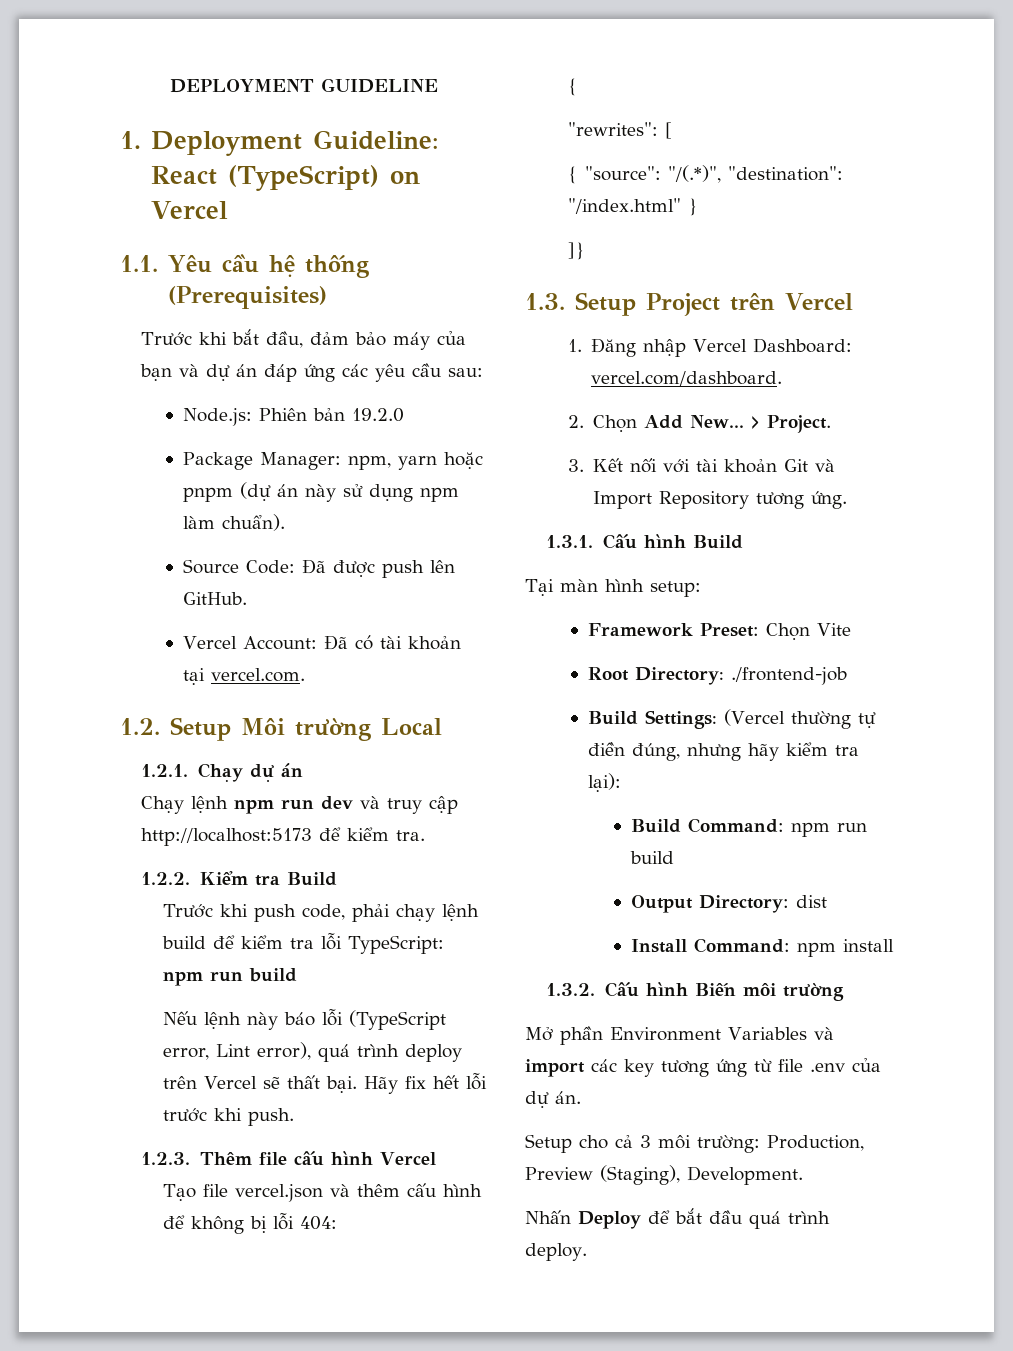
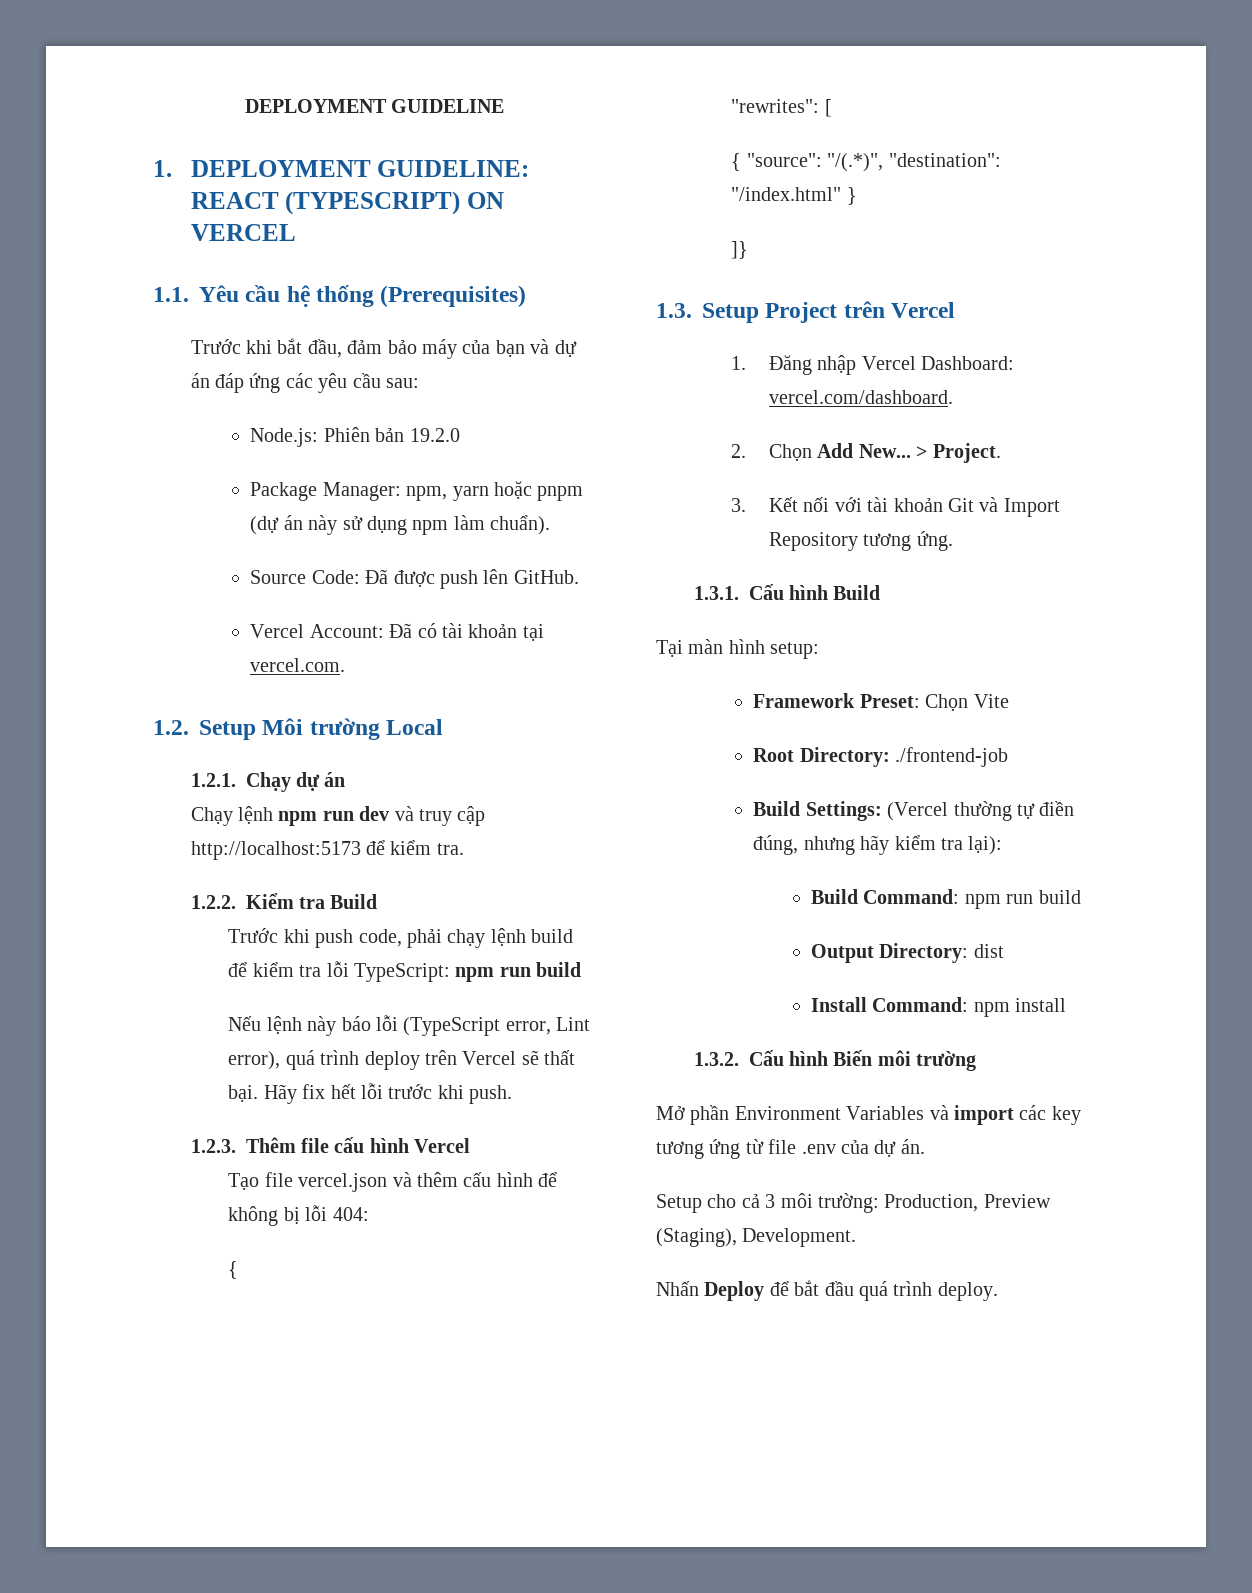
[150,130,439,156] [150,165,421,191] [150,201,229,219] Deployment Guideline: React (TypeScript) on Vercel -> [190,160,530,177] [190,191,505,215] [190,224,296,241] DEPLOYMENT GUIDELINE: REACT (TYPESCRIPT) ON VERCEL

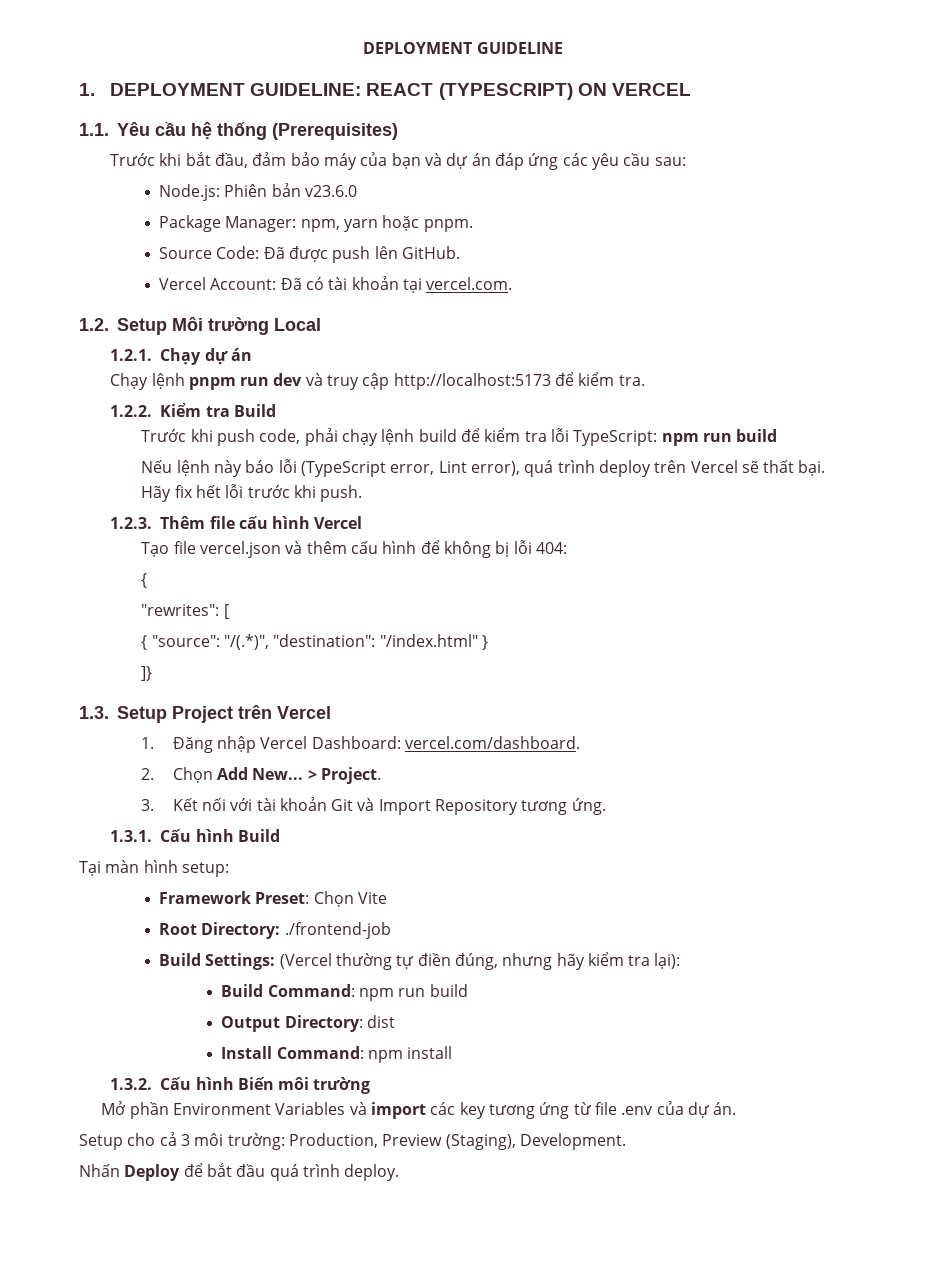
[409,428,460,442] 19.2.0 -> [304,185,357,197] v23.6.0
[537,486,584,501] [250,515,551,535] pnpm (dự án này sử dụng npm làm chuẩn). -> [423,219,473,232] pnpm.
[278,811,318,826] npm -> [188,377,236,390] pnpm

